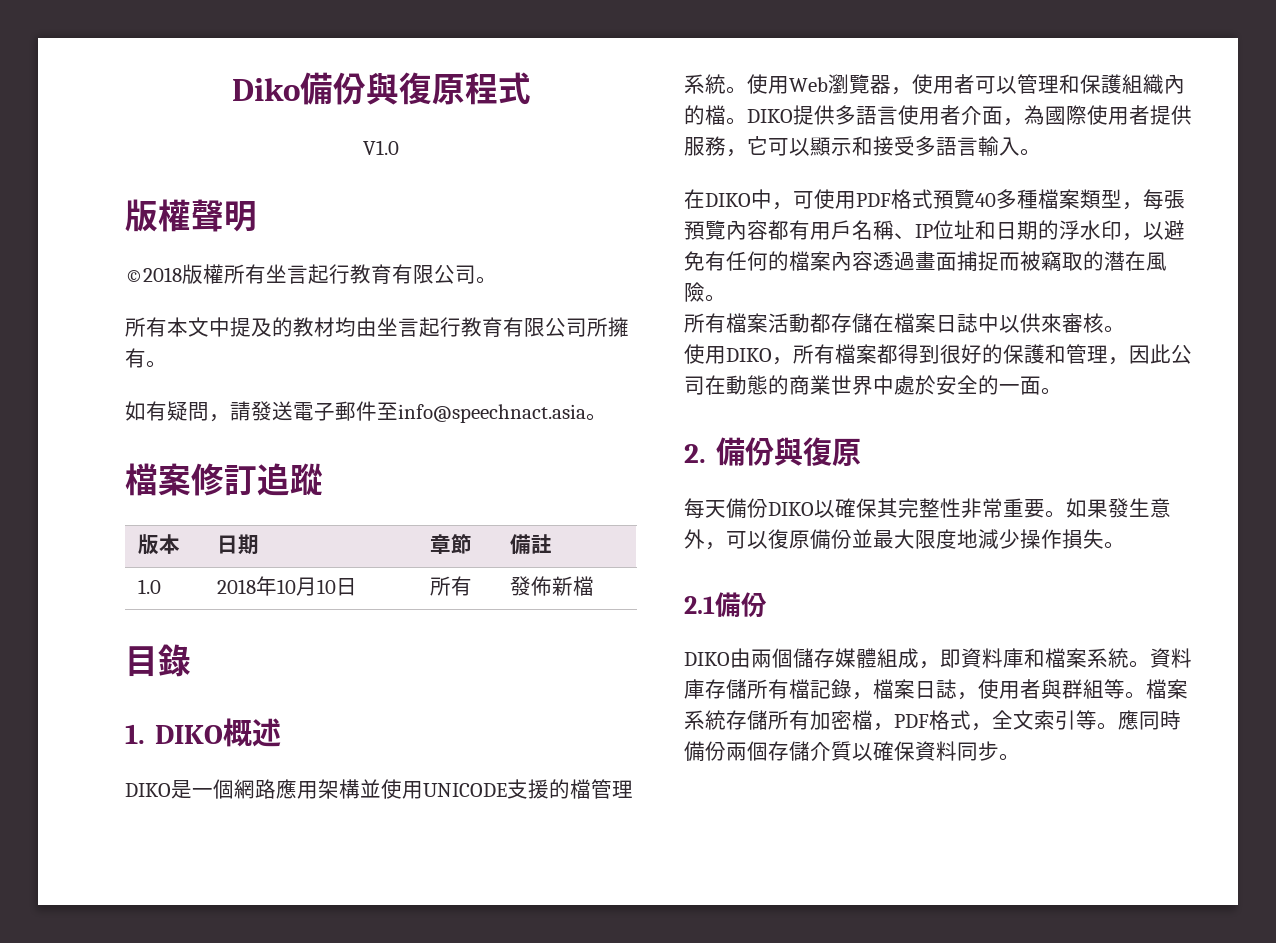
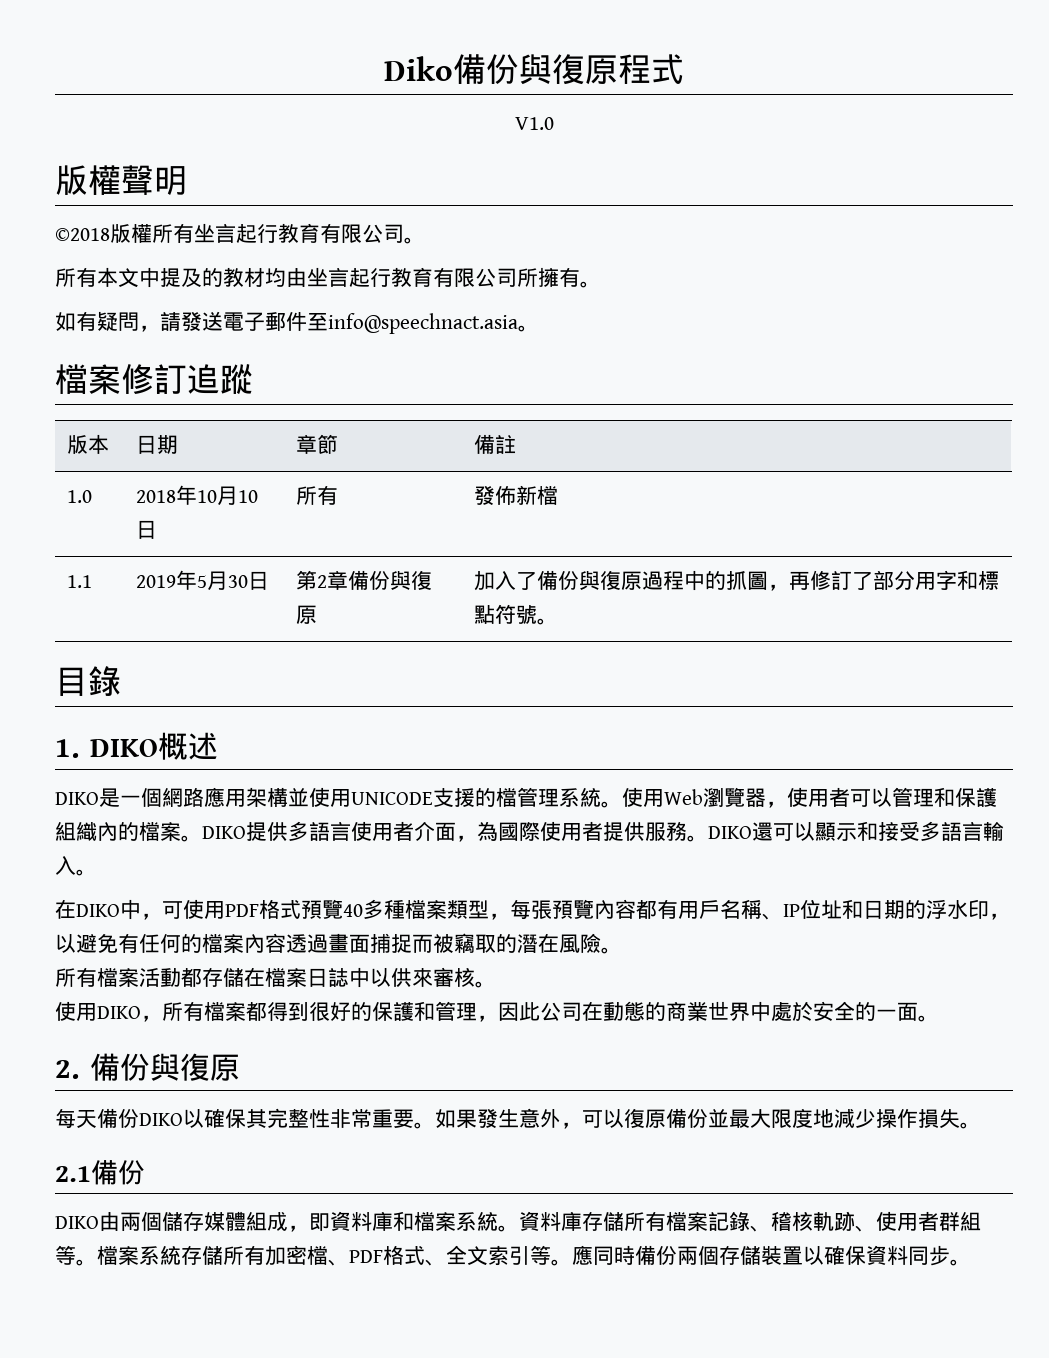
(594, 586) none -> [66,575,92,588] [135,570,269,590] [295,570,432,590] [295,605,317,624] [473,570,999,591] [473,604,558,625] // 1.1 | 2019年5月30日 | 第2章備份與復原 | 加入了備份與復原過程中的抓圖，再修訂了部分用字和標點符號。
(726, 115) none -> [160,822,181,841] 案
[726,136,768,157] ，它 -> [687,822,773,842] 。DIKO還
[810,679,1062,700] 記錄，檔案日誌，使用者與 -> [687,1211,939,1232] 案記錄、稽核軌跡、使用者
[873,710,992,731] ，PDF格式， -> [328,1245,446,1266] 、PDF格式、
[810,741,852,761] 介質 -> [761,1246,803,1265] 裝置

